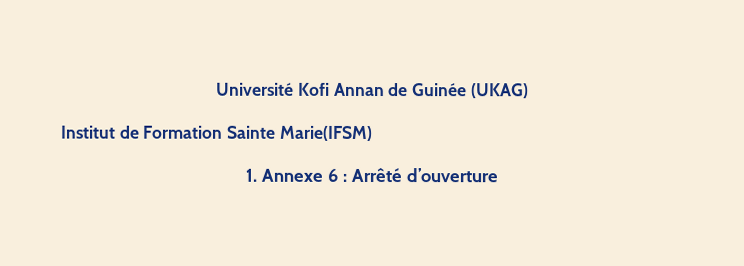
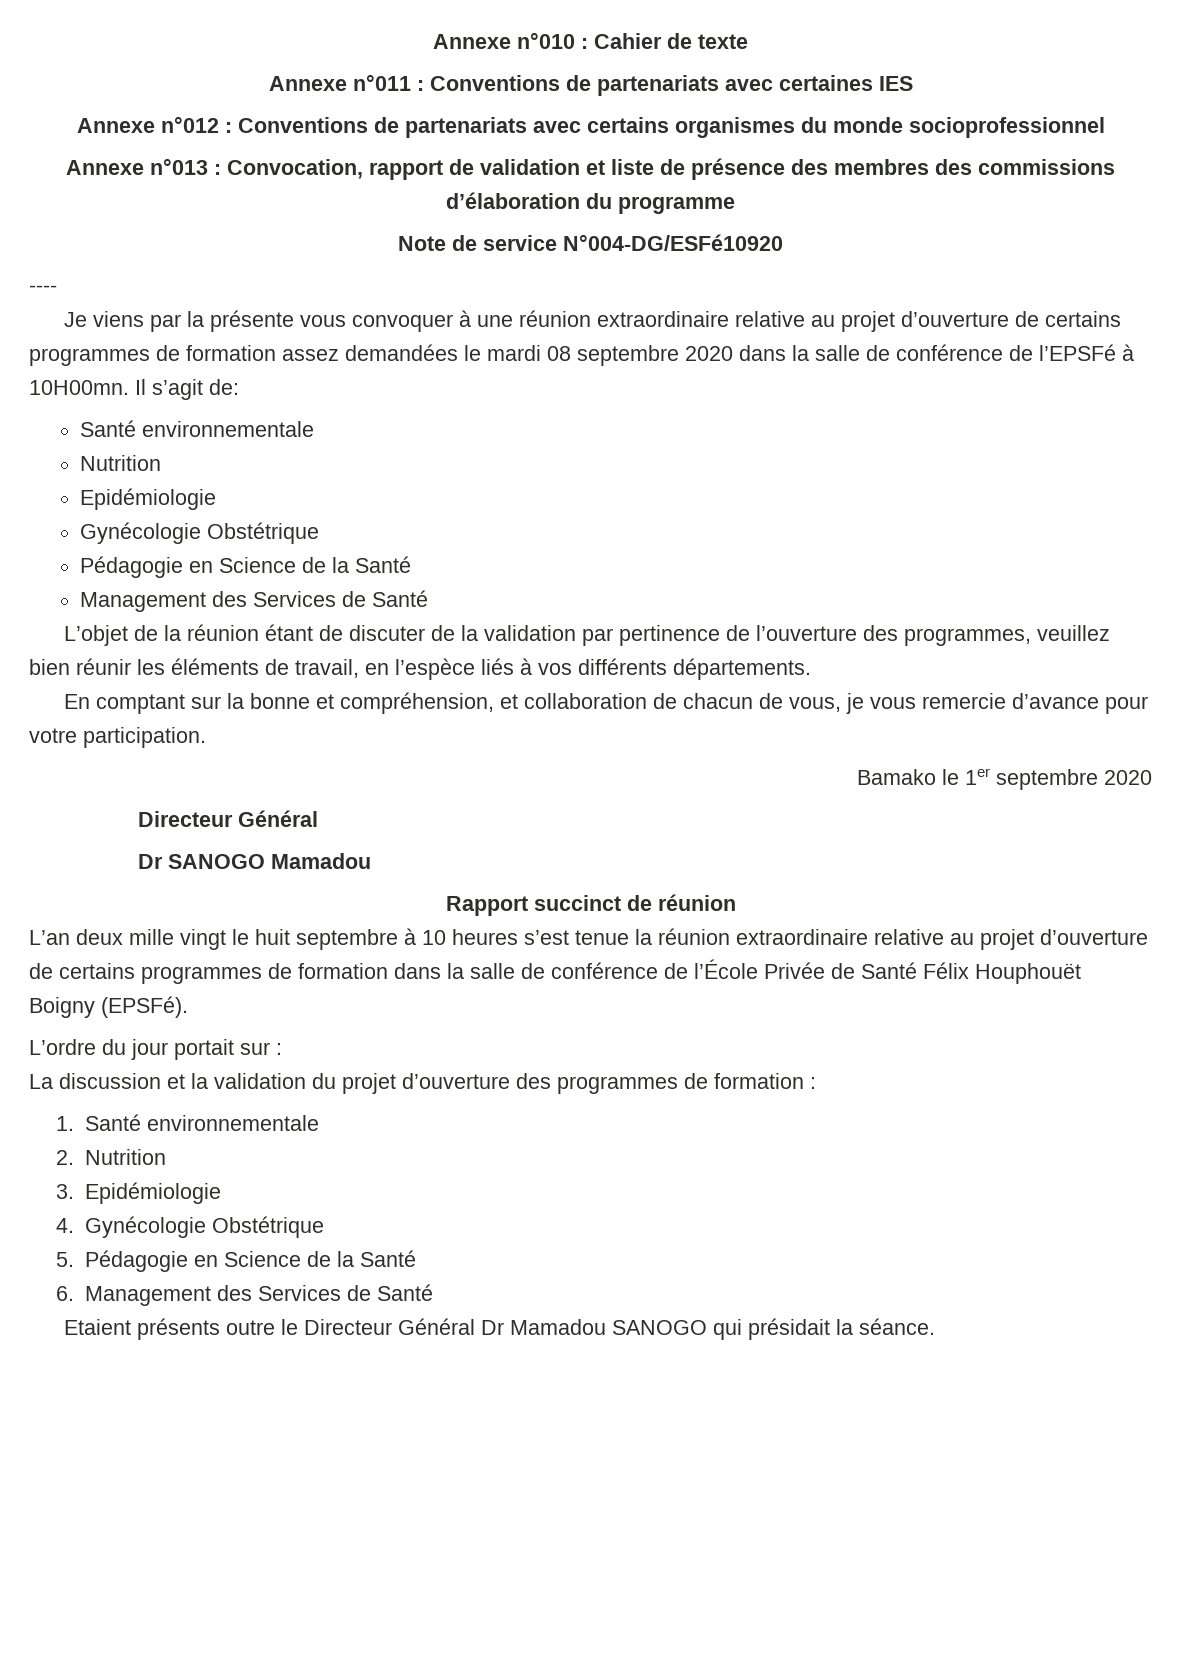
[216,82,529,99] [60,125,373,141] [244,167,499,183] Université Kofi Annan de Guinée (UKAG) // Institut de Formation Sainte Marie(IFSM) // 1. Annexe 6 : Arrêté d’ouverture -> [433,32,748,49] [268,74,913,96] [76,116,1105,138] [66,158,1115,180] [446,192,735,214] [398,234,783,251] [29,285,57,293] [63,310,1121,332] [29,344,1134,366] [29,379,239,400] [79,420,314,437] [79,455,161,471] [79,488,216,510] [79,522,319,544] [79,556,411,578] [79,590,428,612] [63,624,1110,646] [29,658,811,680] [63,692,1148,714] [29,727,206,748] [857,768,1152,790] [138,810,319,827] [138,853,372,869] [445,894,736,916] [29,928,1148,950] [29,959,1081,984] [29,996,188,1018] [29,1039,282,1060] [29,1073,816,1094] [56,1114,320,1131] [56,1149,167,1165] [56,1182,222,1204] [56,1216,325,1238] [56,1250,417,1272] [56,1284,434,1306] [63,1318,935,1340] Annexe n°010 : Cahier de texte // Annexe n°011 : Conventions de partenariats avec certaines IES // Annexe n°012 : Conventions de partenariats avec certains organismes du monde socioprofessionnel // Annexe n°013 : Convocation, rapport de validation et liste de présence des membres des commissions d’élaboration du programme // Note de service N°004-DG/ESFé10920 // ---- // Je viens par la présente vous convoquer à une réunion extraordinaire relative au projet d’ouverture de certains programmes de formation assez demandées le mardi 08 septembre 2020 dans la salle de conférence de l’EPSFé à 10H00mn. Il s’agit de: // Santé environnementale // Nutrition // Epidémiologie // Gynécologie Obstétrique // Pédagogie en Science de la Santé // Management des Services de Santé // L’objet de la réunion étant de discuter de la validation par pertinence de l’ouverture des programmes, veuillez bien réunir les éléments de travail, en l’espèce liés à vos différents départements. // En comptant sur la bonne et compréhension, et collaboration de chacun de vous, je vous remercie d’avance pour votre participation. // Bamako le 1er septembre 2020 // Directeur Général // Dr SANOGO Mamadou // Rapport succinct de réunion // L’an deux mille vingt le huit septembre à 10 heures s’est tenue la réunion extraordinaire relative au projet d’ouverture de certains programmes de formation dans la salle de conférence de l’École Privée de Santé Félix Houphouët Boigny (EPSFé). // L’ordre du jour portait sur : // La discussion et la validation du projet d’ouverture des programmes de formation : // 1. Santé environnementale // 2. Nutrition // 3. Epidémiologie // 4. Gynécologie Obstétrique // 5. Pédagogie en Science de la Santé // 6. Management des Services de Santé // Etaient présents outre le Directeur Général Dr Mamadou SANOGO qui présidait la séance.

